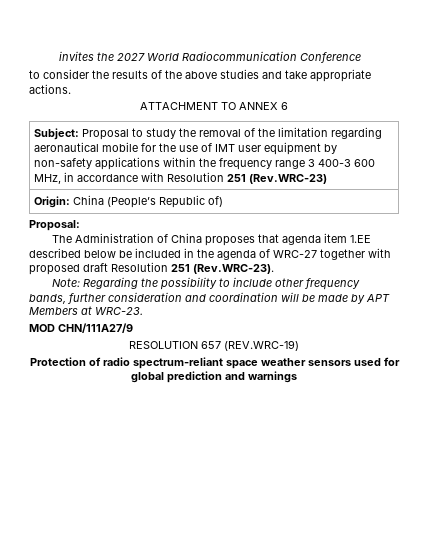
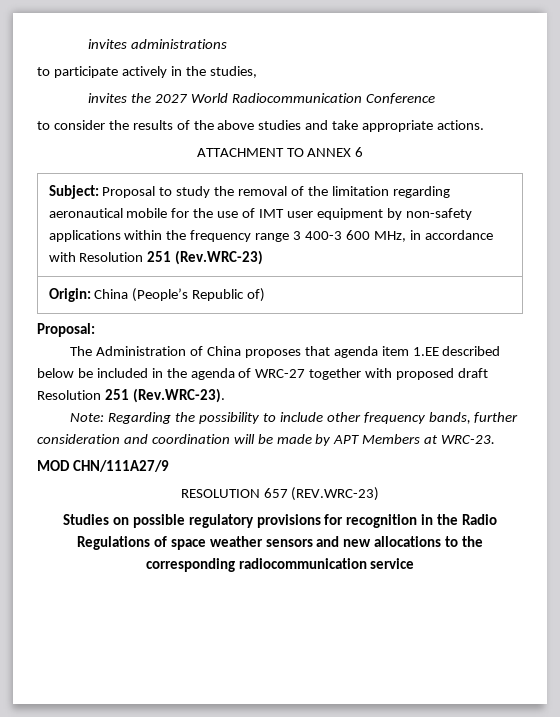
[58,51,94,61] invites -> [88,39,228,49] [37,66,257,78] [88,93,128,103] invites administrations // to participate actively in the studies, // invites
[224,340,299,351] [29,357,400,369] [131,371,297,383] (REV.WRC-19) // Protection of radio spectrum-reliant space weather sensors used for global prediction and warnings -> [291,487,380,501] [62,514,498,528] [76,536,484,550] [145,558,415,572] (REV.WRC-23) // Studies on possible regulatory provisions for recognition in the Radio Regulations of space weather sensors and new allocations to the corresponding radiocommunication service

